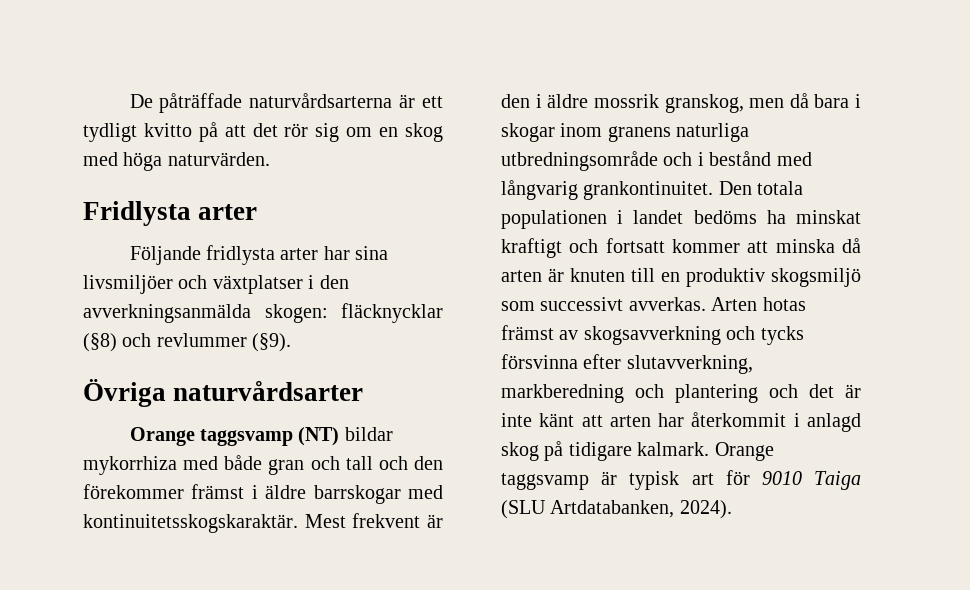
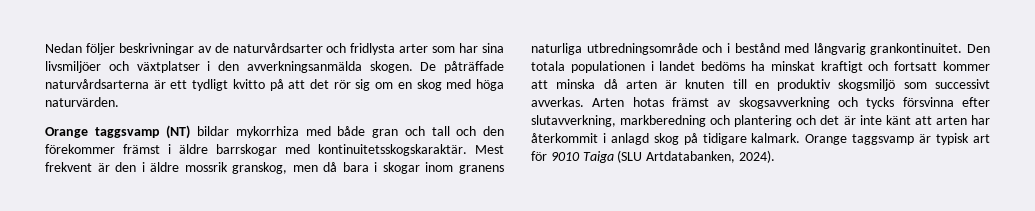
(129, 101) none -> [45,43,504,55] [45,61,413,73] Nedan följer beskrivningar av de naturvårdsarter och fridlysta arter som har sina livsmiljöer och växtplatser i den avverkningsanmälda skogen.
[83,201,258,226] [129,245,389,265] [83,275,349,294] [83,303,443,323] [83,333,292,352] [83,379,364,407] // Fridlysta arter // Följande fridlysta arter har sina livsmiljöer och växtplatser i den avverkningsanmälda skogen: fläcknycklar (§8) och revlummer (§9). // Övriga naturvårdsarter -> (119, 102) none

